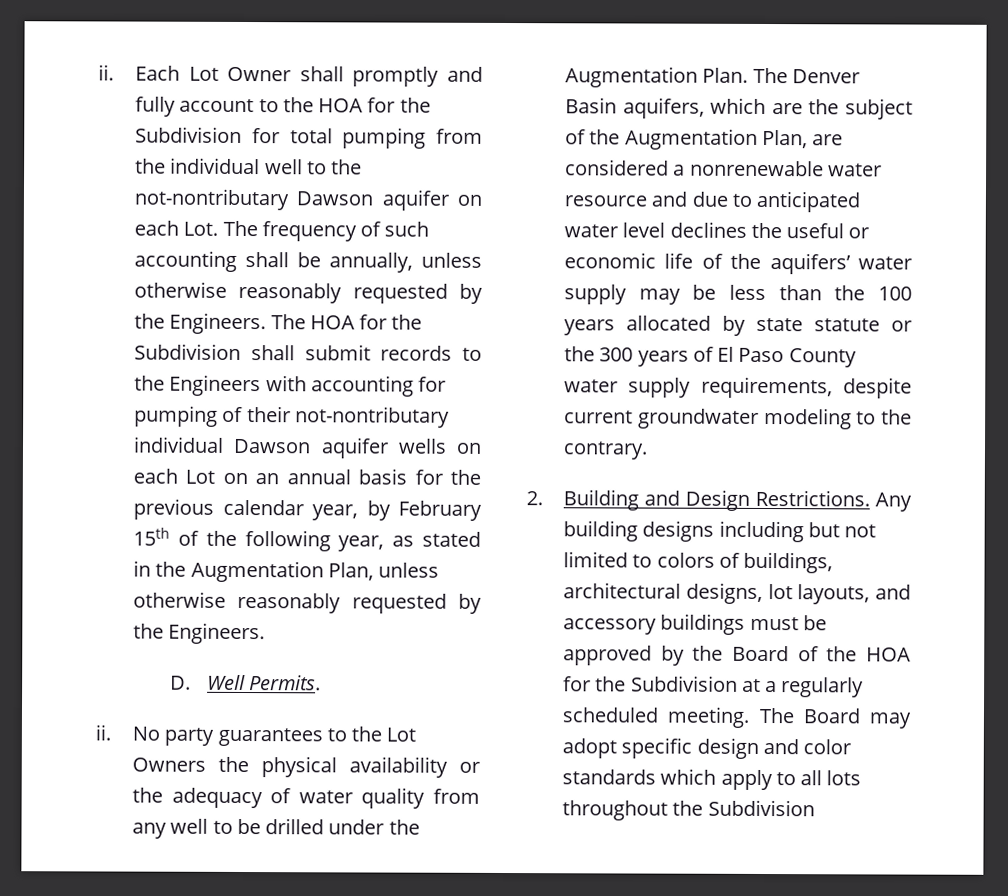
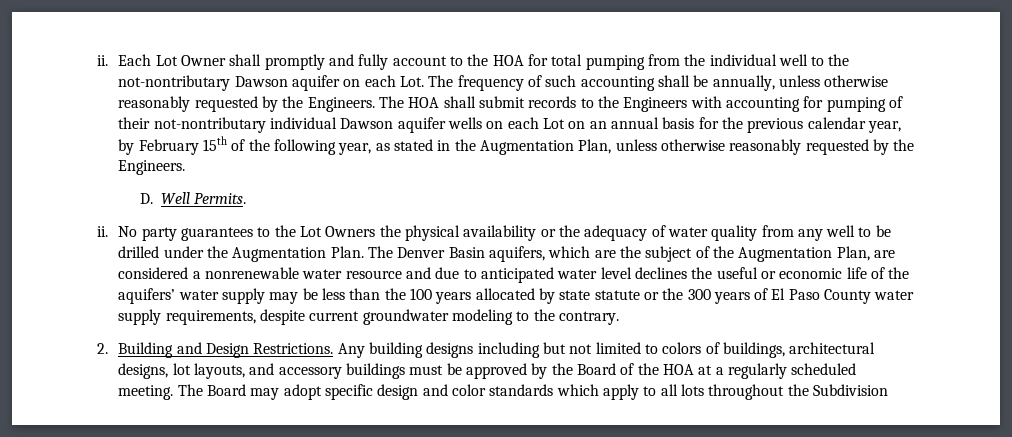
[399,97,431,113] [135,126,280,144] the Subdivision for -> (548, 60) none
[359,314,423,330] [134,343,242,360] for the Subdivision -> (440, 102) none
[563,675,738,692] for the Subdivision -> (694, 369) none

